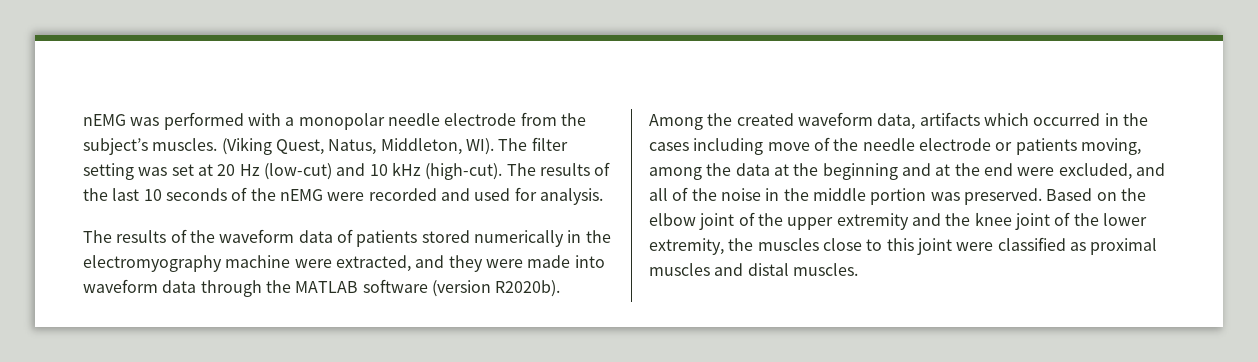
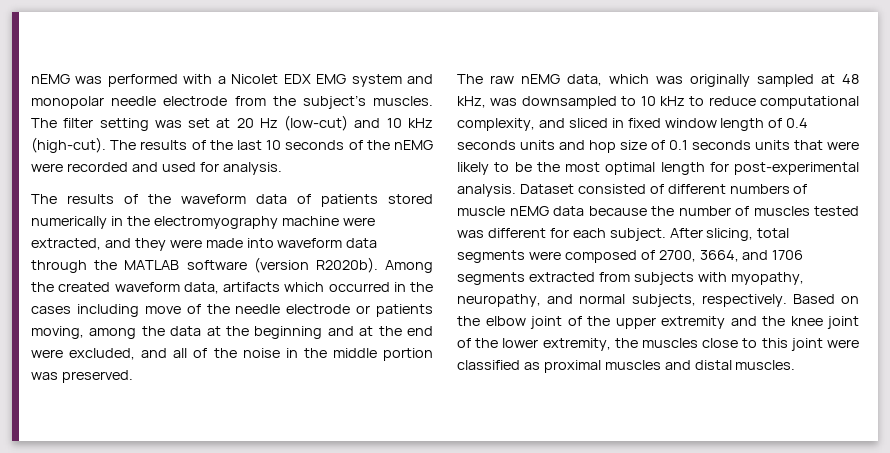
(295, 121) none -> [231,74,434,87] Nicolet EDX EMG system and
[221,137,494,155] (Viking Quest, Natus, Middleton, WI). -> (433, 101) none
(1042, 196) none -> [457,74,859,87] [457,96,859,109] [457,118,809,131] [457,140,859,153] [457,162,859,175] [457,184,808,197] [457,206,859,216] [457,228,790,241] [457,250,804,263] [457,272,804,285] [457,294,787,307] // The raw nEMG data, which was originally sampled at 48 kHz, was downsampled to 10 kHz to reduce computational complexity, and sliced in fixed window length of 0.4 seconds units and hop size of 0.1 seconds units that were likely to be the most optimal length for post-experimental analysis. Dataset consisted of different numbers of muscle nEMG data because the number of muscles tested was different for each subject. After slicing, total segments were composed of 2700, 3664, and 1706 segments extracted from subjects with myopathy, neuropathy, and normal subjects, respectively.

